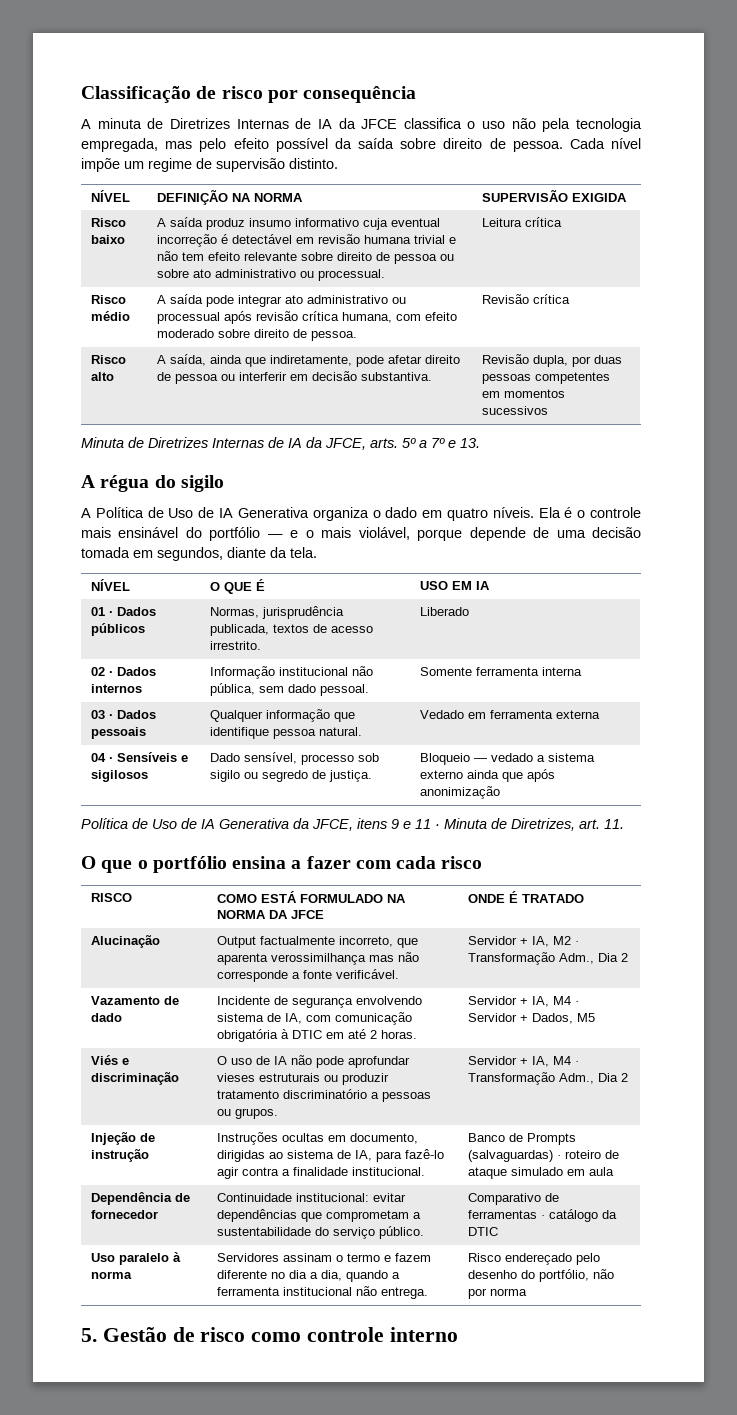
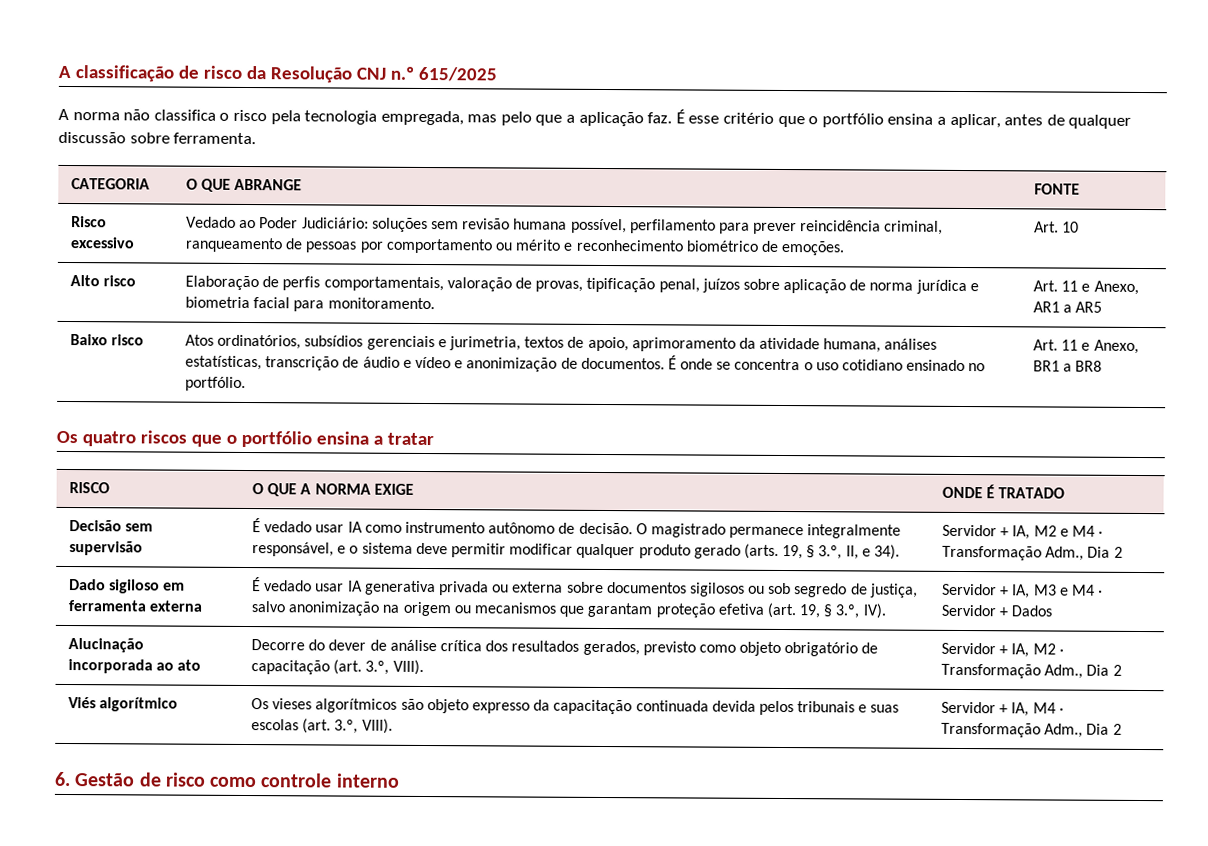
[81,86,417,103] [81,118,536,129] Classificação de risco por consequência // A minuta de Diretrizes Internas de IA da JFCE classifica o uso não -> [58,65,497,83] [58,108,267,122] A classificação de risco da Resolução CNJ n.º 615/2025 // A norma não classifica o risco
[233,138,642,152] [81,158,338,172] [91,190,131,202] [157,190,304,205] [482,190,628,202] [91,218,127,227] [91,235,126,244] [157,217,441,230] [157,234,457,247] [157,251,455,264] [157,269,386,281] [482,217,563,227] [91,295,127,304] [91,311,131,321] [157,294,407,307] [157,311,458,324] [157,329,358,341] [482,294,571,304] [91,355,127,364] [91,372,115,381] [157,354,461,367] [157,371,433,384] [482,354,623,367] [482,372,611,384] [482,389,566,398] [482,406,549,415] [81,437,480,450] [81,475,224,492] [81,507,641,521] [81,527,641,541] [81,547,317,561] [91,579,131,591] [210,579,266,594] [420,581,491,590] [91,607,157,616] [91,623,146,636] [210,606,345,619] [210,624,374,636] [210,641,262,650] [420,607,470,616] [91,667,157,676] [91,684,143,693] [210,666,374,679] [210,683,370,696] [420,667,583,676] [91,710,157,719] [91,727,147,739] [210,709,356,722] [210,727,363,739] [420,710,601,719] [91,752,189,762] [91,770,149,782] [210,752,380,765] [210,770,373,782] [420,753,596,765] [420,769,556,782] [420,786,501,799] [81,818,624,831] [81,856,483,873] [91,893,133,902] [217,891,407,903] [217,910,325,919] [468,891,585,903] [91,935,161,948] [217,936,419,948] [217,952,420,965] [217,969,400,982] efeito possível da saída sobre direito de pessoa. Cada nível impõe um regime de supervisão distinto. // NÍVEL | DEFINIÇÃO NA NORMA | SUPERVISÃO EXIGIDA // Risco baixo | A saída produz insumo informativo cuja eventual incorreção é detectável em revisão humana trivial e não tem efeito relevante sobre direito de pessoa ou sobre ato administrativo ou processual. | Leitura crítica // Risco médio | A saída pode integrar ato administrativo ou processual após revisão crítica humana, com efeito moderado sobre direito de pessoa. | Revisão crítica // Risco alto | A saída, ainda que indiretamente, pode afetar direito de pessoa ou interferir em decisão substantiva. | Revisão dupla, por duas pessoas competentes em momentos sucessivos // Minuta de Diretrizes Internas de IA da JFCE, arts. 5º a 7º e 13. // A régua do sigilo // A Política de Uso de IA Generativa organiza o dado em quatro níveis. Ela é o controle mais ensinável do portfólio — e o mais violável, porque depende de uma decisão tomada em segundos, diante da tela. // NÍVEL | O QUE É | USO EM IA // 01 · Dados públicos | Normas, jurisprudência publicada, textos de acesso irrestrito. | Liberado // 02 · Dados internos | Informação institucional não pública, sem dado pessoal. | Somente ferramenta interna // 03 · Dados pessoais | Qualquer informação que identifique pessoa natural. | Vedado em ferramenta externa // 04 · Sensíveis e sigilosos | Dado sensível, processo sob sigilo ou segredo de justiça. | Bloqueio — vedado a sistema externo ainda que após anonimização // Política de Uso de IA Generativa da JFCE, itens 9 e 11 · Minuta de Diretrizes, art. 11. // O que o portfólio ensina a fazer com cada risco // RISCO | COMO ESTÁ FORMULADO NA NORMA DA JFCE | ONDE É TRATADO // Alucinação | Output factualmente incorreto, que aparenta verossimilhança mas não corresponde a fonte verificável. -> [535,109,1132,129] [58,131,257,145] [71,178,151,190] [186,178,303,192] [1034,183,1081,195] [71,216,108,228] [70,237,136,249] [186,216,944,235] [185,237,846,256] [1034,221,1080,233] [70,275,137,287] [185,275,979,295] [185,296,435,312] [1033,280,1139,295] [1033,301,1103,313] [70,334,145,346] [185,334,938,353] [185,355,986,372] [185,376,247,392] [1033,339,1139,354] [1033,360,1103,372] [56,430,434,448] [69,482,111,494] [252,483,414,497] [942,484,1066,499] [69,520,154,532] [69,541,144,556] [252,518,902,539] [252,542,901,560] [942,524,1104,540] [942,545,1123,561] [69,579,186,594] [68,600,204,612] [252,577,918,598] [251,601,886,619] [942,583,1104,599] [941,604,1053,617] [68,638,145,653] [68,659,202,674] [251,639,879,657] [251,659,424,675] que a aplicação faz. É esse critério que o portfólio ensina a aplicar, antes de qualquer discussão sobre ferramenta. // CATEGORIA | O QUE ABRANGE | FONTE // Risco excessivo | Vedado ao Poder Judiciário: soluções sem revisão humana possível, perfilamento para prever reincidência criminal, ranqueamento de pessoas por comportamento ou mérito e reconhecimento biométrico de emoções. | Art. 10 // Alto risco | Elaboração de perfis comportamentais, valoração de provas, tipificação penal, juízos sobre aplicação de norma jurídica e biometria facial para monitoramento. | Art. 11 e Anexo, AR1 a AR5 // Baixo risco | Atos ordinatórios, subsídios gerenciais e jurimetria, textos de apoio, aprimoramento da atividade humana, análises estatísticas, transcrição de áudio e vídeo e anonimização de documentos. É onde se concentra o uso cotidiano ensinado no portfólio. | Art. 11 e Anexo, BR1 a BR8 // Os quatro riscos que o portfólio ensina a tratar // RISCO | O QUE A NORMA EXIGE | ONDE É TRATADO // Decisão sem supervisão | É vedado usar IA como instrumento autônomo de decisão. O magistrado permanece integralmente responsável, e o sistema deve permitir modificar qualquer produto gerado (arts. 19, § 3.º, II, e 34). | Servidor + IA, M2 e M4 · Transformação Adm., Dia 2 // Dado sigiloso em ferramenta externa | É vedado usar IA generativa privada ou externa sobre documentos sigilosos ou sob segredo de justiça, salvo anonimização na origem ou mecanismos que garantam proteção efetiva (art. 19, § 3.º, IV). | Servidor + IA, M3 e M4 · Servidor + Dados // Alucinação incorporada ao ato | Decorre do dever de análise crítica dos resultados gerados, previsto como objeto obrigatório de capacitação (art. 3.º, VIII).
[91,996,180,1005] [91,1013,123,1022] [217,996,423,1008] [217,1012,413,1025] [217,1029,418,1042] [468,996,580,1007] [468,1013,596,1024] [91,1055,130,1065] [91,1072,180,1085] [217,1055,411,1068] [217,1073,390,1085] [217,1089,432,1102] [217,1108,279,1119] Vazamento de dado | Incidente de segurança envolvendo sistema de IA, com comunicação obrigatória à DTIC em até 2 horas. | Servidor + IA, M4 · Servidor + Dados, M5 // Viés e discriminação | O uso de IA não pode aprofundar vieses estruturais ou produzir tratamento discriminatório a pessoas ou grupos. -> [68,697,179,712] [251,698,900,716] [251,718,393,734] Viés algorítmico | Os vieses algorítmicos são objeto expresso da capacitação continuada devida pelos tribunais e suas escolas (art. 3.º, VIII).
[91,1132,156,1145] [91,1149,150,1162] [217,1132,419,1145] [217,1149,445,1162] [217,1167,426,1179] [468,1133,577,1145] [468,1150,620,1162] [468,1167,615,1179] [91,1192,191,1205] [91,1210,159,1219] [217,1193,407,1202] [217,1209,422,1222] [217,1226,425,1239] [468,1193,560,1205] [468,1209,618,1222] [468,1227,499,1236] [91,1252,182,1265] [91,1271,133,1279] [217,1253,432,1262] [217,1270,401,1282] [217,1286,429,1299] [468,1253,601,1265] [468,1269,615,1282] [468,1288,528,1299] [81,1328,97,1342] // Injeção de instrução | Instruções ocultas em documento, dirigidas ao sistema de IA, para fazê-lo agir contra a finalidade institucional. | Banco de Prompts (salvaguardas) · roteiro de ataque simulado em aula // Dependência de fornecedor | Continuidade institucional: evitar dependências que comprometam a sustentabilidade do serviço público. | Comparativo de ferramentas · catálogo da DTIC // Uso paralelo à norma | Servidores assinam o termo e fazem diferente no dia a dia, quando a ferramenta institucional não entrega. | Risco endereçado pelo desenho do portfólio, não por norma // 5. -> [54,771,71,787] // 6.

